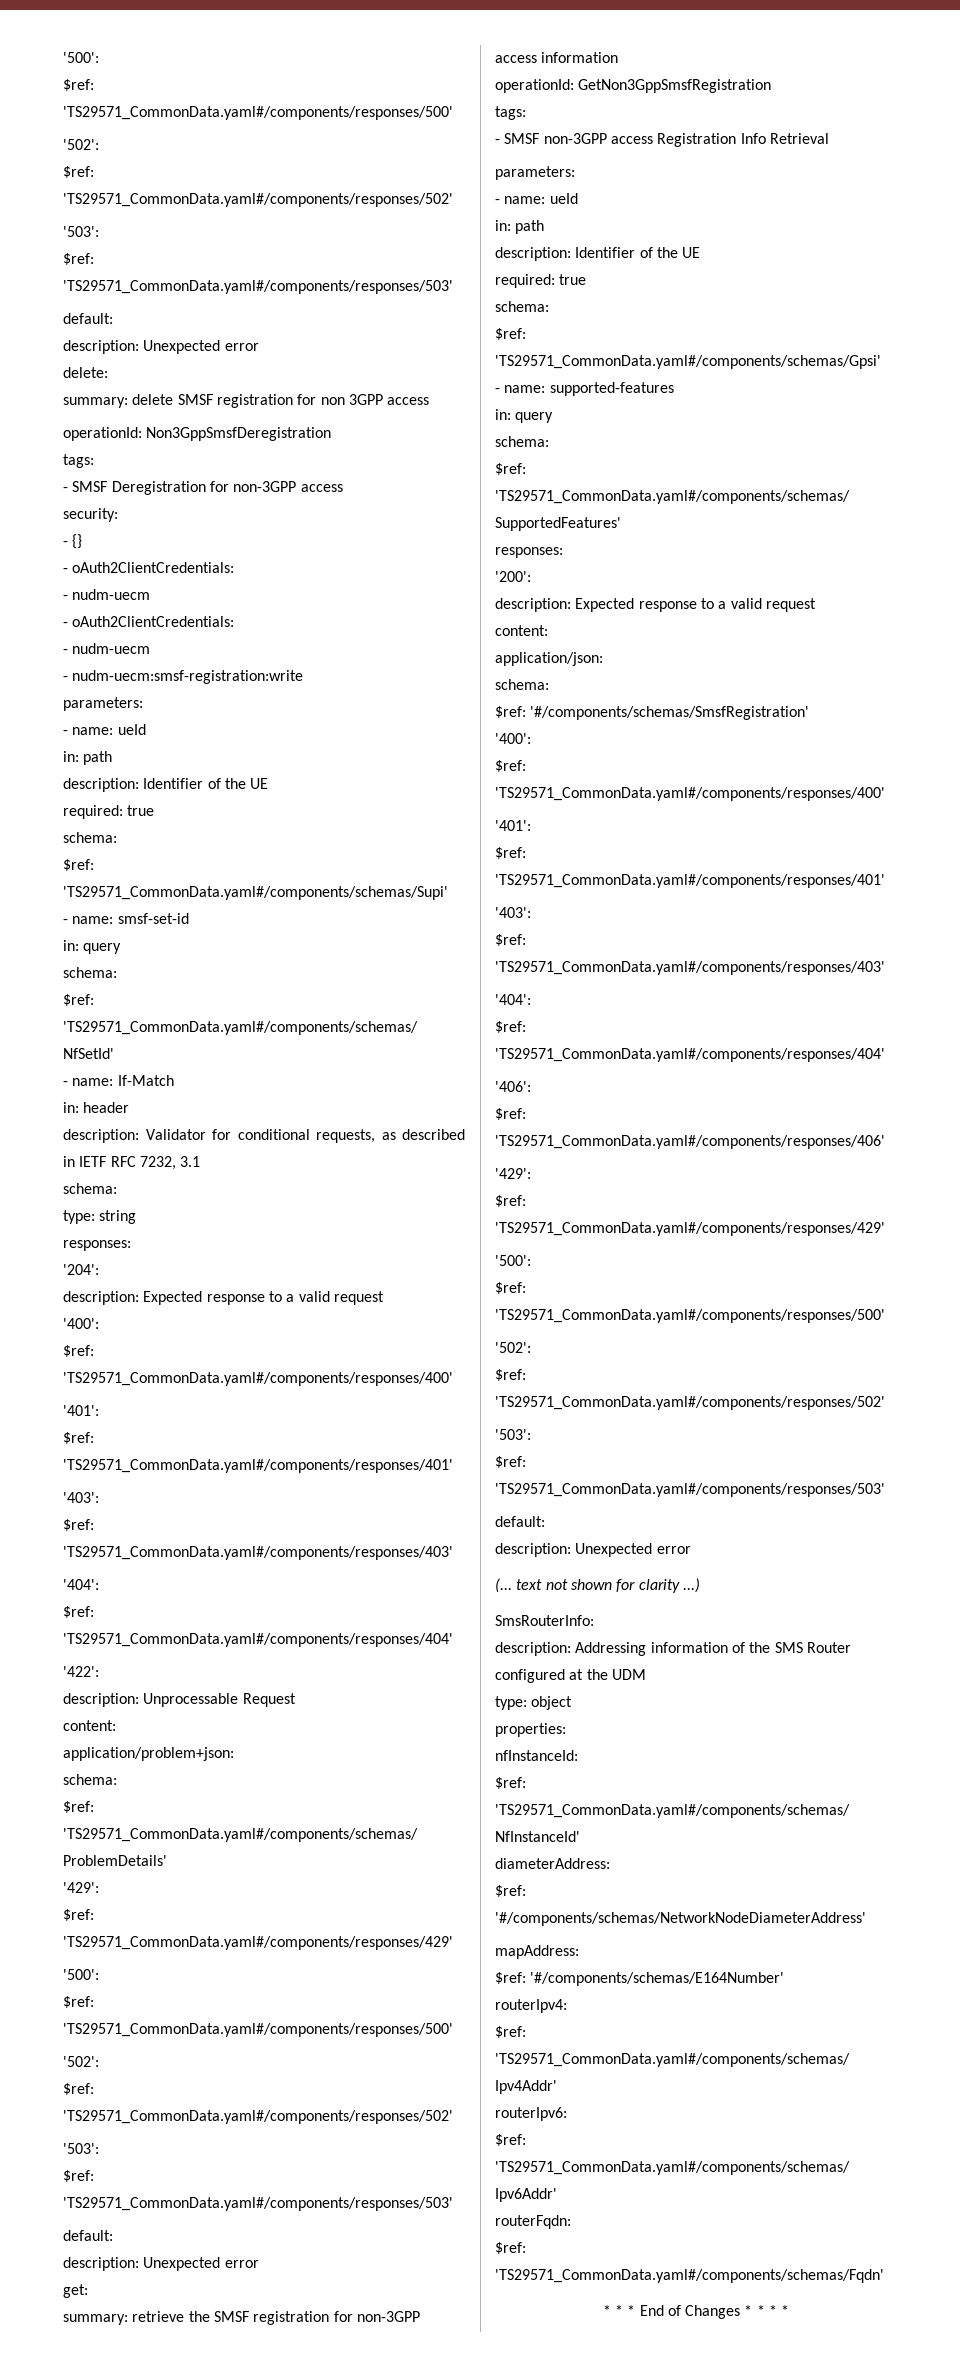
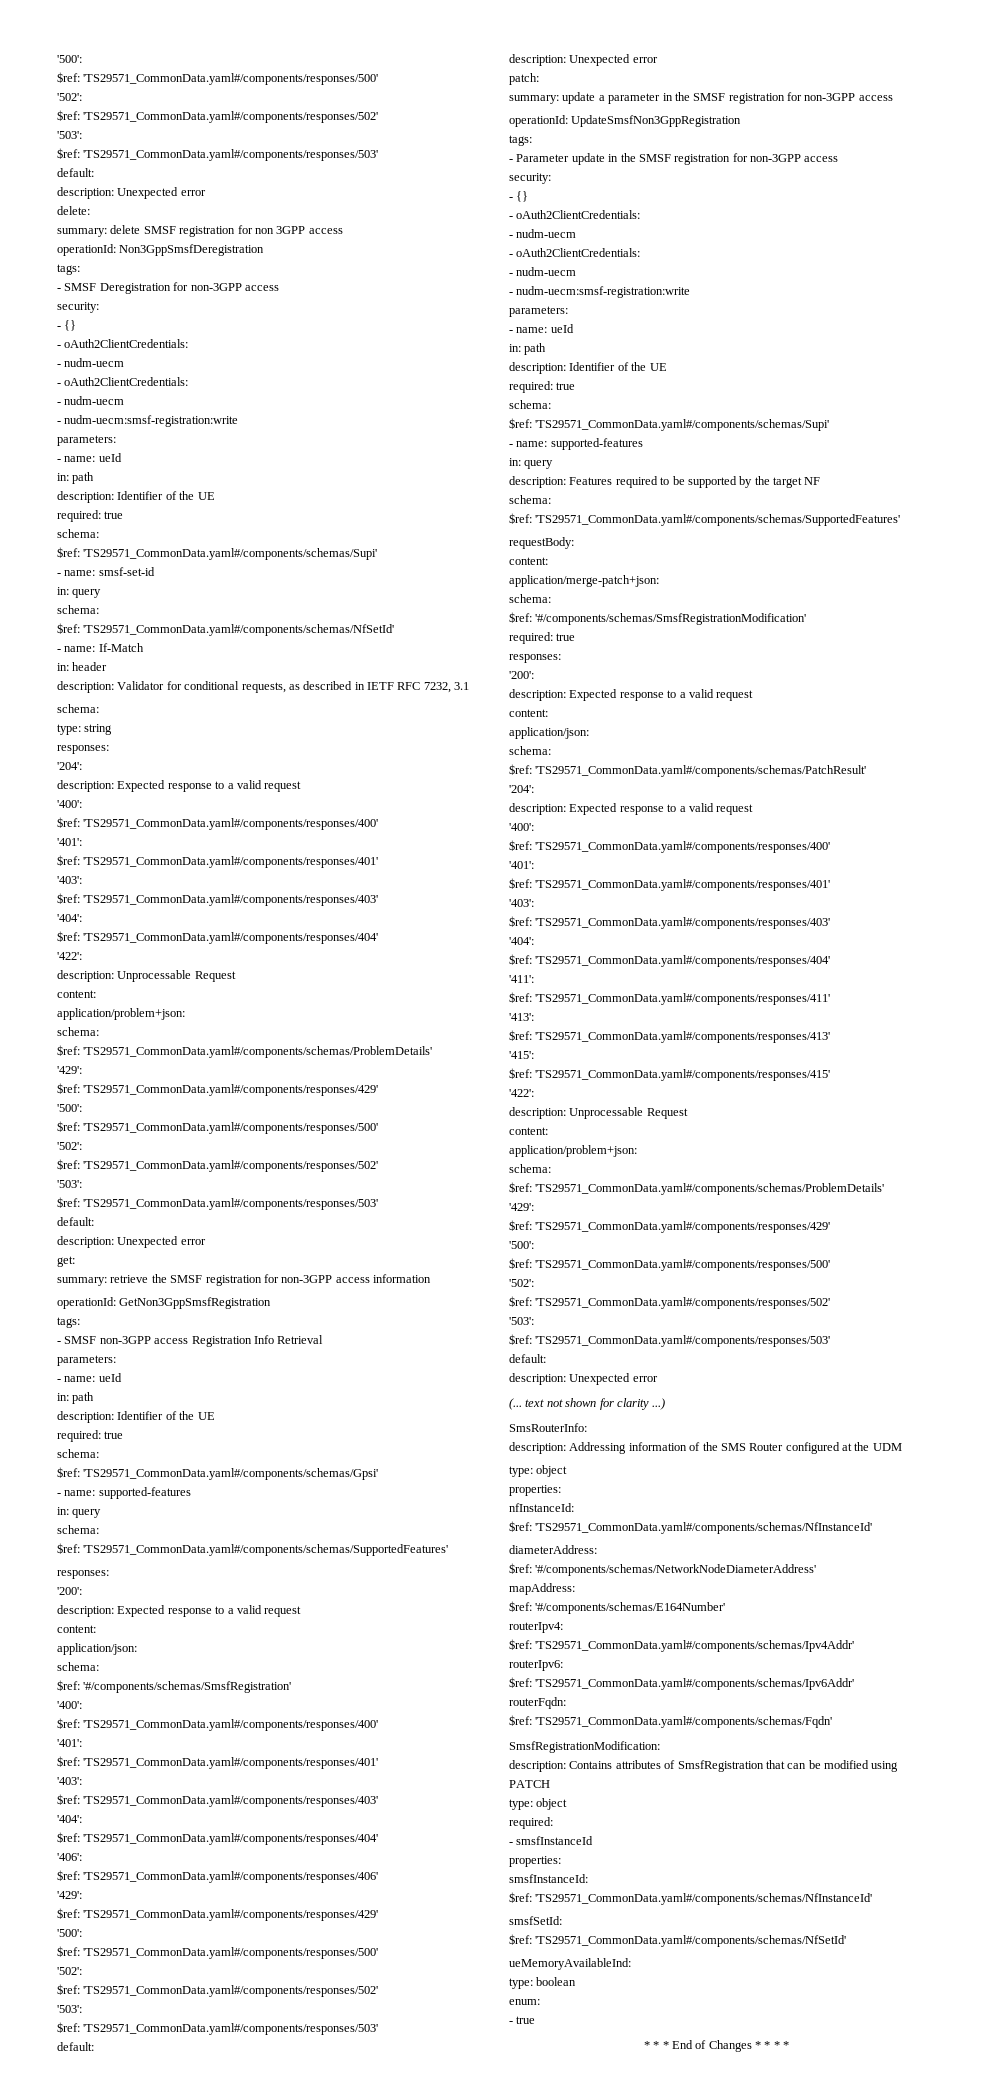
(691, 1550) none -> [509,73,539,85] [509,92,893,104] [509,115,742,127] [509,135,532,146] [509,153,839,165] [509,173,551,184] [509,191,529,202] [509,210,641,219] [509,229,577,238] [509,248,641,257] [509,267,577,276] [509,286,691,298] [509,306,568,317] [509,324,574,333] [509,343,547,355] [509,362,667,374] [509,381,576,393] [509,400,551,409] [509,418,830,431] [509,438,643,450] [509,458,554,469] [509,476,821,488] [509,495,551,504] [509,513,901,526] [509,537,574,549] [509,557,548,565] [509,575,659,587] [509,594,551,603] [509,612,807,625] [509,632,576,644] [509,654,561,663] [509,671,534,679] [509,689,754,701] [509,709,548,717] [509,727,589,739] [509,746,551,755] [509,764,867,777] [509,785,534,793] [509,803,754,815] [509,823,534,831] [509,840,831,853] [509,861,534,869] [509,878,831,891] [509,899,534,907] [509,916,831,929] [509,937,534,945] [509,954,831,967] [509,975,534,983] [509,992,831,1005] [509,1013,534,1021] [509,1030,831,1043] [509,1051,534,1059] [509,1068,831,1081] [509,1089,534,1097] [509,1107,688,1119] [509,1127,548,1135] [509,1145,637,1157] [509,1164,551,1173] [509,1182,885,1195] [509,1203,534,1211] [509,1220,831,1233] [509,1241,534,1249] [509,1258,831,1271] [509,1279,534,1287] [509,1296,831,1309] [509,1317,534,1325] [509,1334,831,1347] [509,1354,546,1363] [509,1373,658,1385] // patch: // summary: update a parameter in the SMSF registration for non-3GPP access // operationId: UpdateSmsfNon3GppRegistration // tags: // - Parameter update in the SMSF registration for non-3GPP access // security: // - {} // - oAuth2ClientCredentials: // - nudm-uecm // - oAuth2ClientCredentials: // - nudm-uecm // - nudm-uecm:smsf-registration:write // parameters: // - name: ueId // in: path // description: Identifier of the UE // required: true // schema: // $ref: 'TS29571_CommonData.yaml#/components/schemas/Supi' // - name: supported-features // in: query // description: Features required to be supported by the target NF // schema: // $ref: 'TS29571_CommonData.yaml#/components/schemas/SupportedFeatures' // requestBody: // content: // application/merge-patch+json: // schema: // $ref: '#/components/schemas/SmsfRegistrationModification' // required: true // responses: // '200': // description: Expected response to a valid request // content: // application/json: // schema: // $ref: 'TS29571_CommonData.yaml#/components/schemas/PatchResult' // '204': // description: Expected response to a valid request // '400': // $ref: 'TS29571_CommonData.yaml#/components/responses/400' // '401': // $ref: 'TS29571_CommonData.yaml#/components/responses/401' // '403': // $ref: 'TS29571_CommonData.yaml#/components/responses/403' // '404': // $ref: 'TS29571_CommonData.yaml#/components/responses/404' // '411': // $ref: 'TS29571_CommonData.yaml#/components/responses/411' // '413': // $ref: 'TS29571_CommonData.yaml#/components/responses/413' // '415': // $ref: 'TS29571_CommonData.yaml#/components/responses/415' // '422': // description: Unprocessable Request // content: // application/problem+json: // schema: // $ref: 'TS29571_CommonData.yaml#/components/schemas/ProblemDetails' // '429': // $ref: 'TS29571_CommonData.yaml#/components/responses/429' // '500': // $ref: 'TS29571_CommonData.yaml#/components/responses/500' // '502': // $ref: 'TS29571_CommonData.yaml#/components/responses/502' // '503': // $ref: 'TS29571_CommonData.yaml#/components/responses/503' // default: // description: Unexpected error
(884, 2276) none -> [509,1741,660,1753] [509,1760,899,1772] [509,1780,550,1788] [509,1798,568,1810] [509,1817,553,1829] [509,1836,594,1845] [509,1856,561,1867] [509,1874,588,1883] [509,1892,873,1905] [509,1916,562,1925] [509,1934,847,1947] [509,1958,631,1970] [509,1977,577,1989] [509,1999,540,2005] [509,2016,536,2024] // SmsfRegistrationModification: // description: Contains attributes of SmsfRegistration that can be modified using PATCH // type: object // required: // - smsfInstanceId // properties: // smsfInstanceId: // $ref: 'TS29571_CommonData.yaml#/components/schemas/NfInstanceId' // smsfSetId: // $ref: 'TS29571_CommonData.yaml#/components/schemas/NfSetId' // ueMemoryAvailableInd: // type: boolean // enum: // - true

